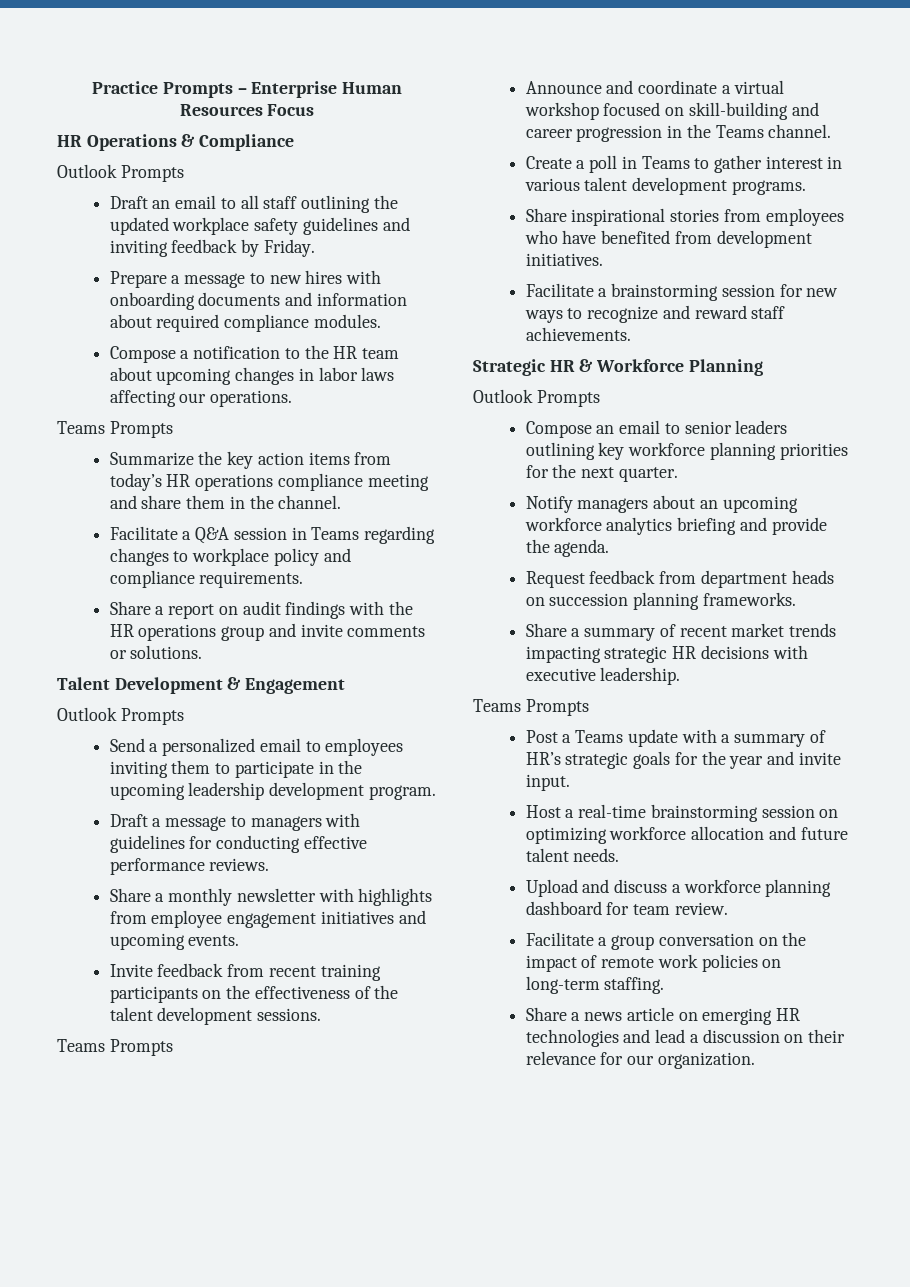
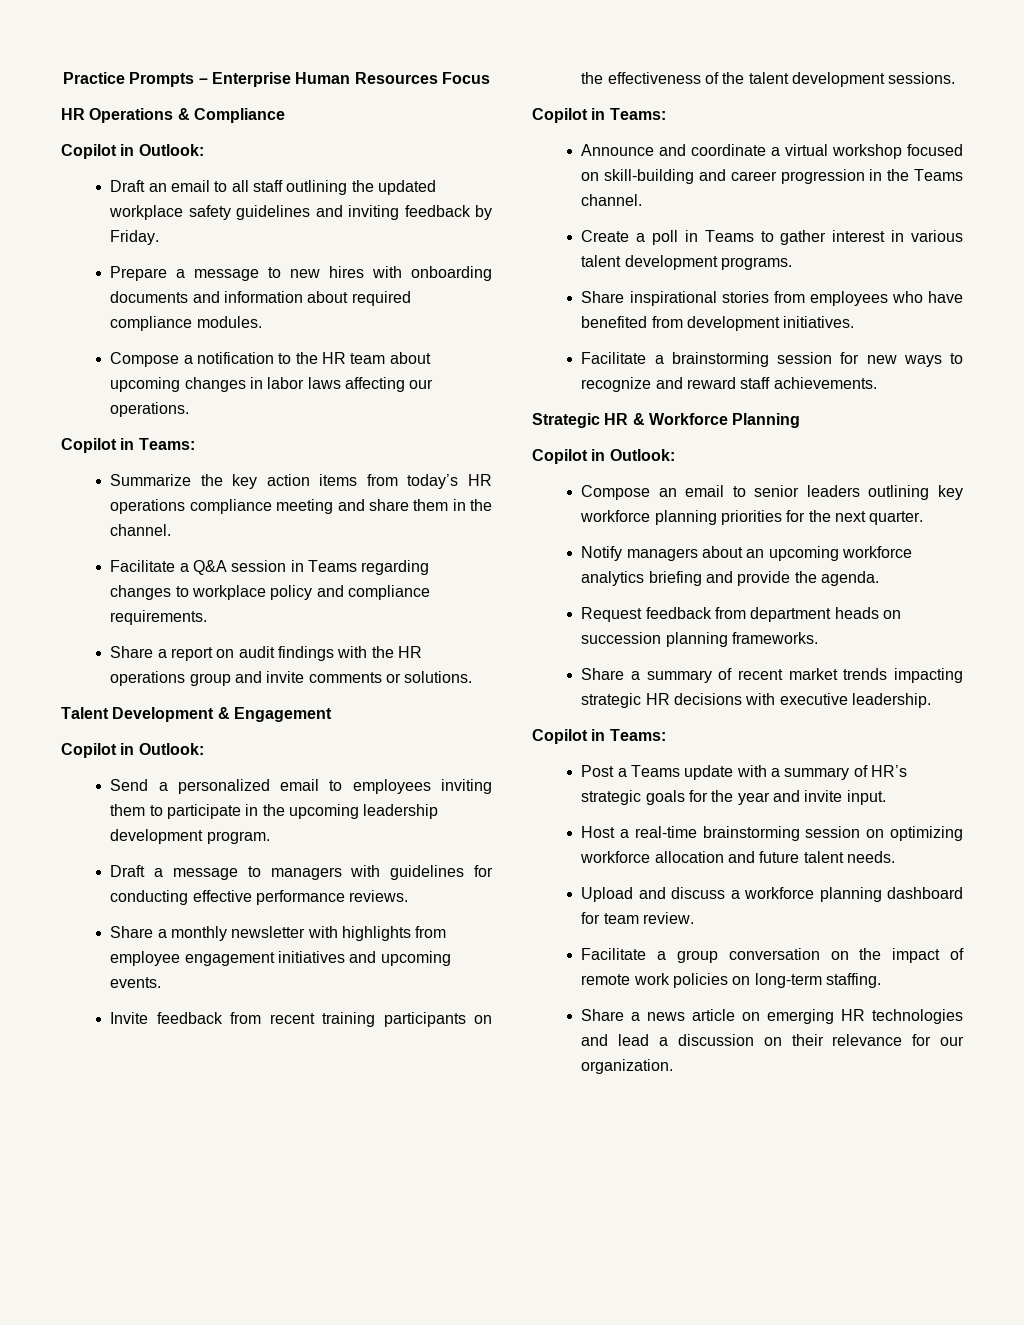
[57,164,184,182] Outlook Prompts -> [61,144,204,159] Copilot in Outlook:
[57,421,173,438] Teams Prompts -> [61,438,195,453] Copilot in Teams:
[57,707,184,725] Outlook Prompts -> [61,743,204,758] Copilot in Outlook:
[57,1039,173,1056] Teams Prompts -> [532,108,666,123] Copilot in Teams:
[473,389,600,407] Outlook Prompts -> [532,449,675,464] Copilot in Outlook:
[473,699,589,716] Teams Prompts -> [532,729,666,744] Copilot in Teams:

